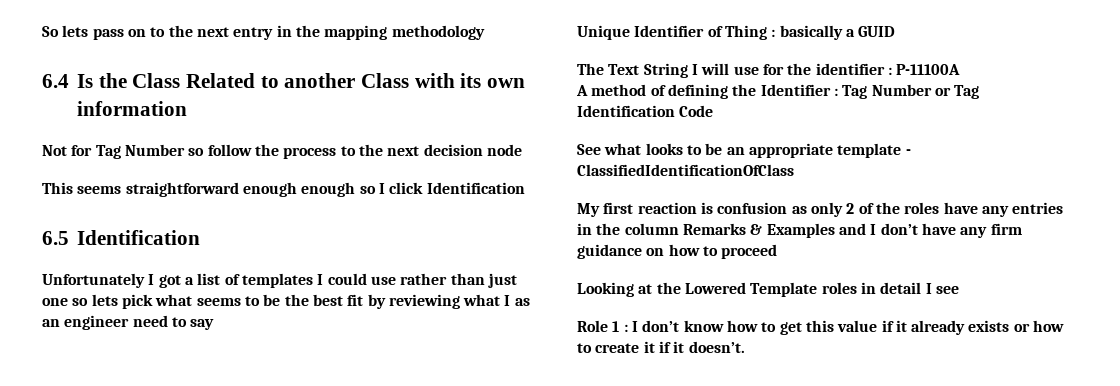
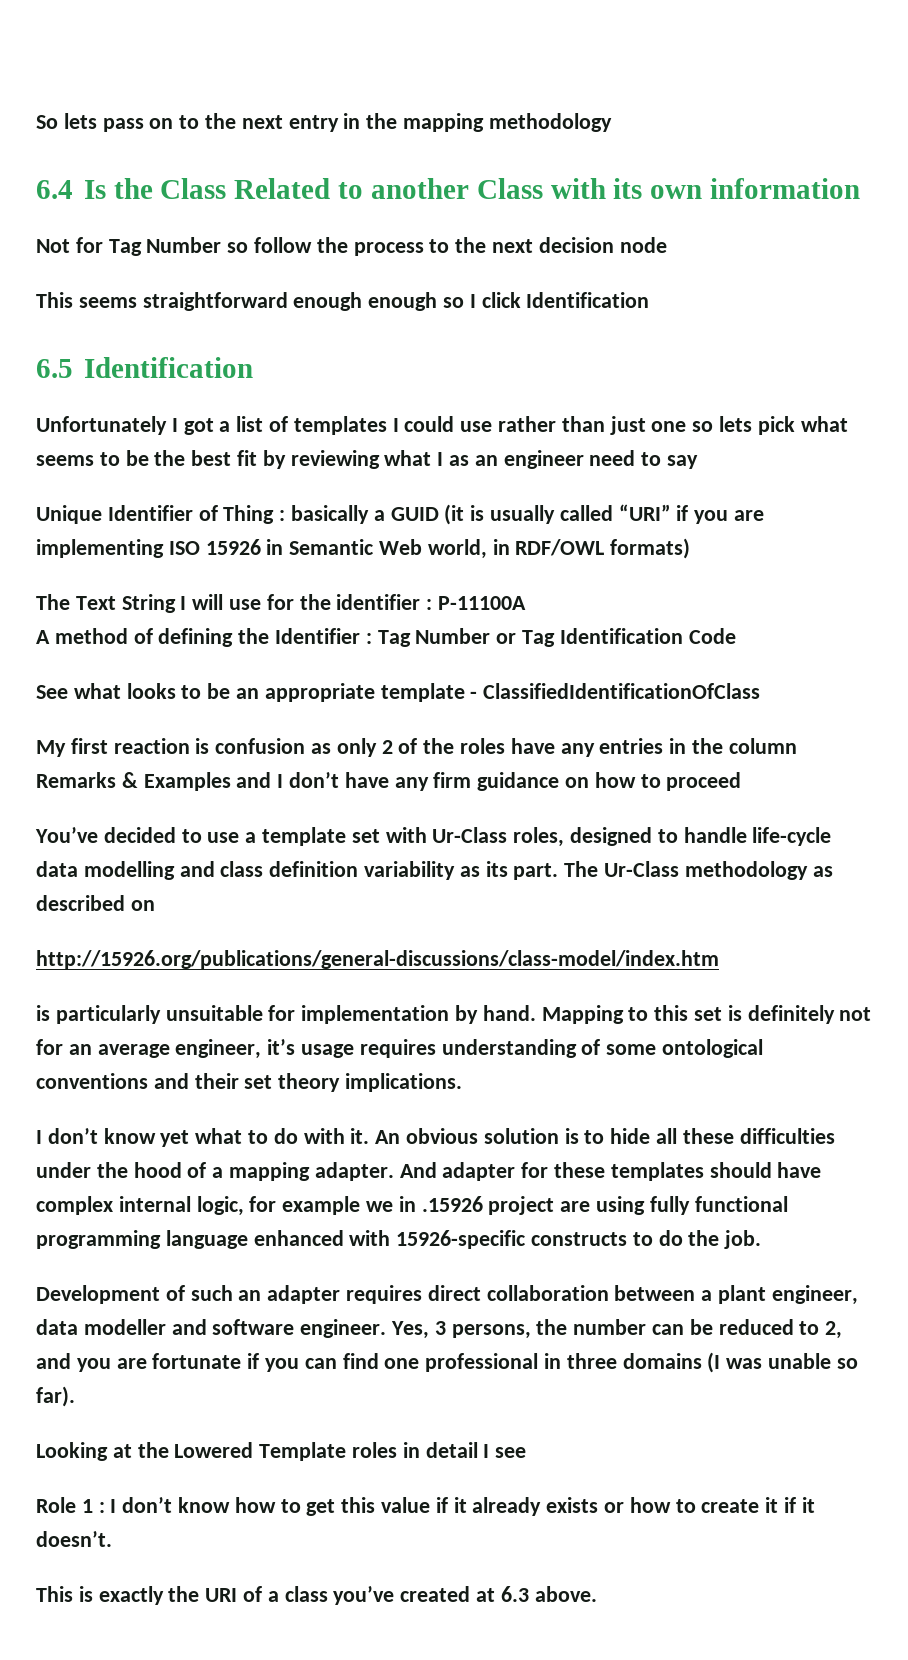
(896, 31) none -> [444,504,765,525] [36,538,691,559] (it is usually called “URI” if you are implementing ISO 15926 in Semantic Web world, in RDF/OWL formats)
(778, 251) none -> [35,827,832,847] [36,861,833,880] [36,895,155,911] [36,950,719,969] [36,1005,872,1024] [36,1039,764,1059] [36,1073,463,1092] [36,1128,835,1147] [36,1162,822,1181] [36,1196,788,1216] [36,1230,762,1249] [36,1285,858,1305] [36,1319,843,1339] [36,1352,858,1373] [36,1386,75,1407] // You’ve decided to use a template set with Ur-Class roles, designed to handle life-cycle data modelling and class definition variability as its part. The Ur-Class methodology as described on // http://15926.org/publications/general-discussions/class-model/index.htm // is particularly unsuitable for implementation by hand. Mapping to this set is definitely not for an average engineer, it’s usage requires understanding of some ontological conventions and their set theory implications. // I don’t know yet what to do with it. An obvious solution is to hide all these difficulties under the hood of a mapping adapter. And adapter for these templates should have complex internal logic, for example we in .15926 project are using fully functional programming language enhanced with 15926-specific constructs to do the job. // Development of such an adapter requires direct collaboration between a plant engineer, data modeller and software engineer. Yes, 3 persons, the number can be reduced to 2, and you are fortunate if you can find one professional in three domains (I was unable so far).
(745, 347) none -> [36,1586,597,1605] // This is exactly the URI of a class you’ve created at 6.3 above.

